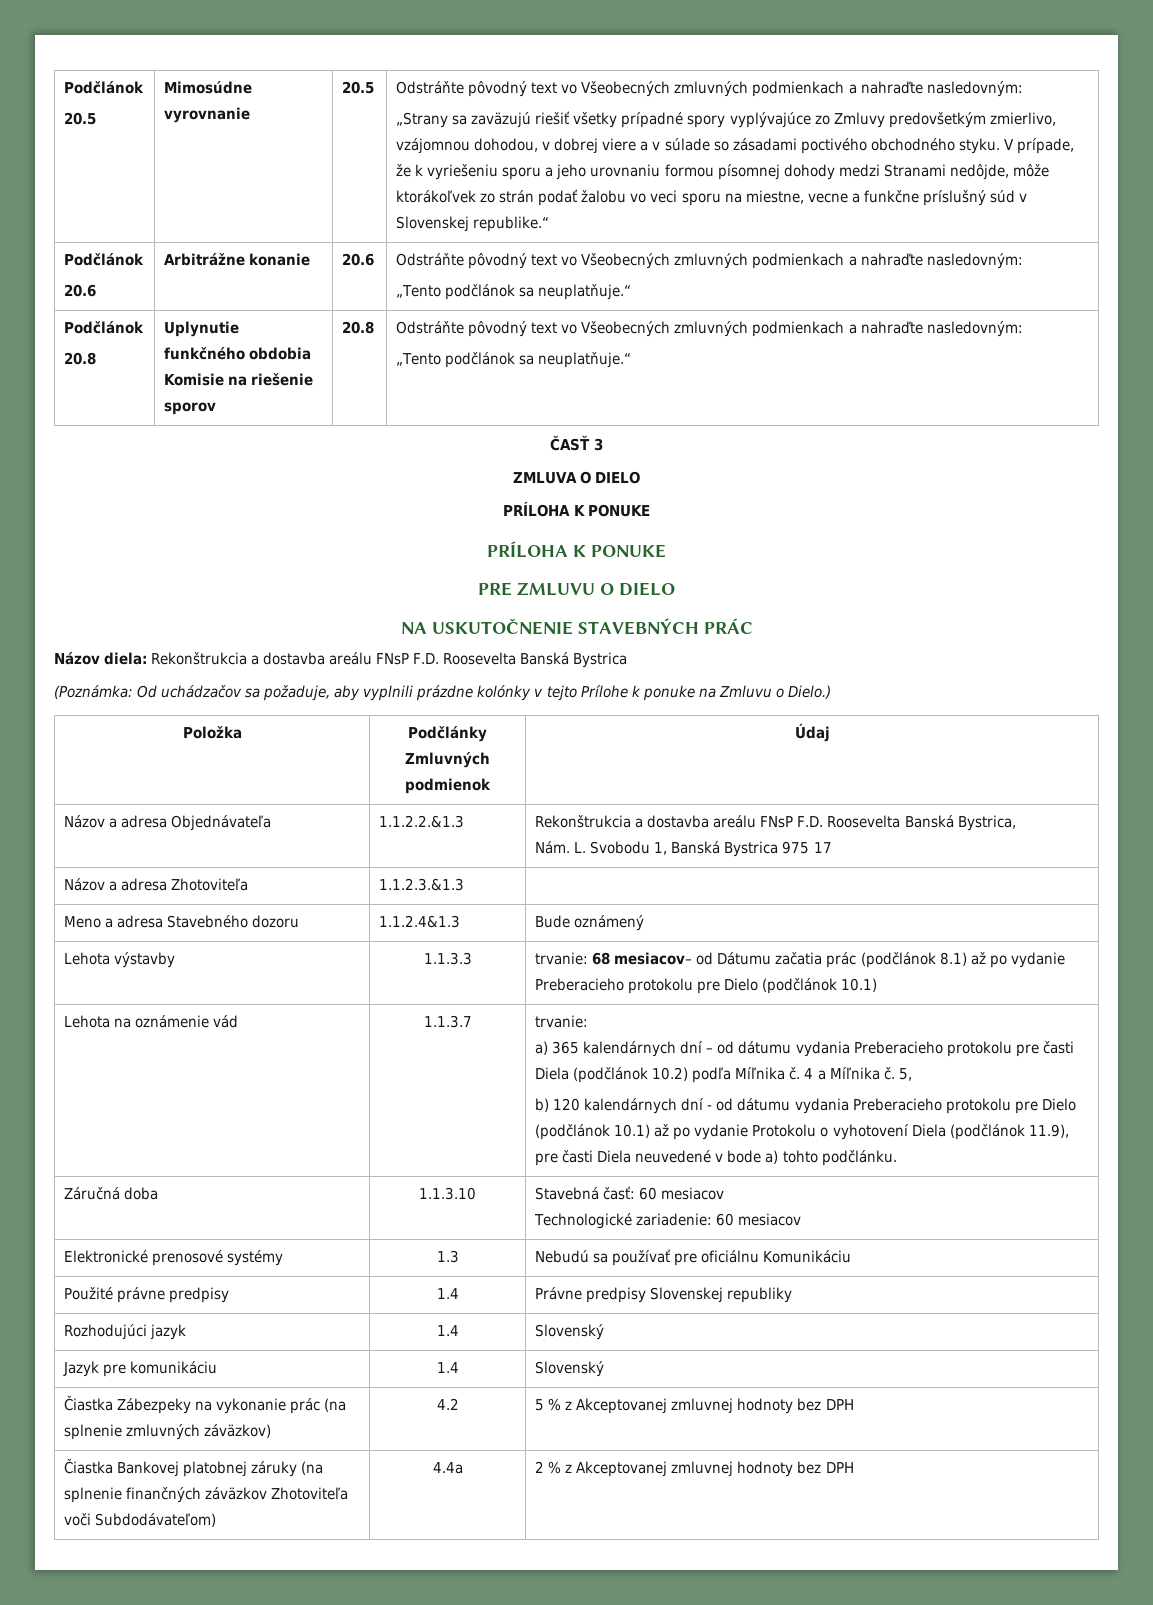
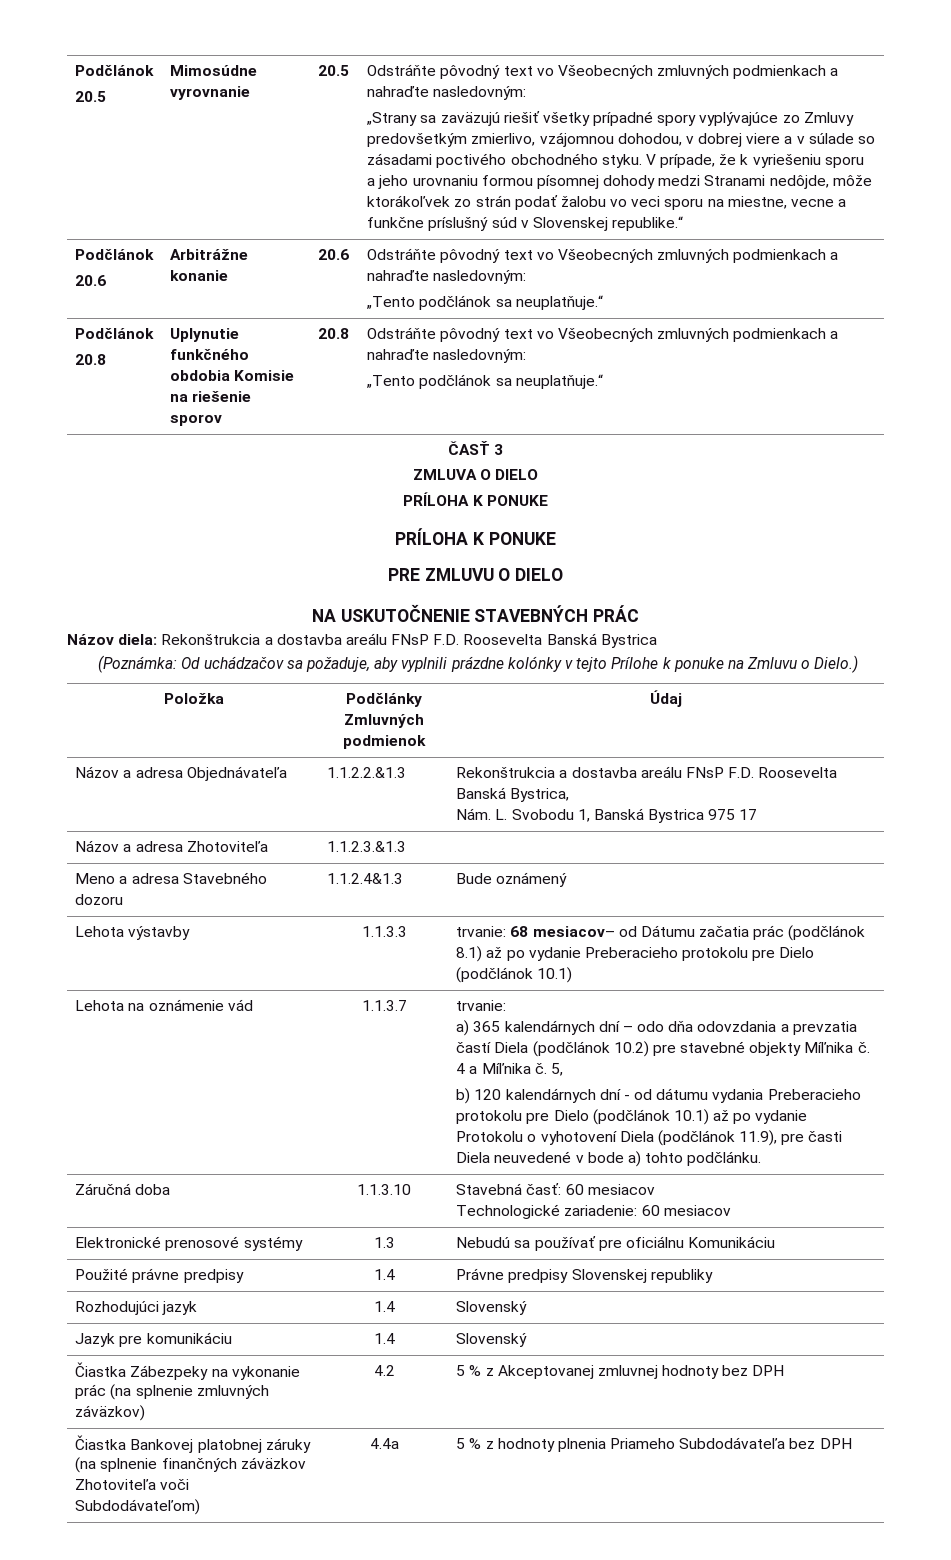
[717,1041,1074,1057] [535,1067,732,1083] od dátumu vydania Preberacieho protokolu pre časti Diela (podčlánok 10.2) podľa -> [637,1021,857,1035] [456,1041,802,1057] odo dňa odovzdania a prevzatia častí Diela (podčlánok 10.2) pre stavebné objekty
[535,1461,794,1477] 2 % z Akceptovanej zmluvnej hodnoty -> [456,1437,786,1452] 5 % z hodnoty plnenia Priameho Subdodávateľa

